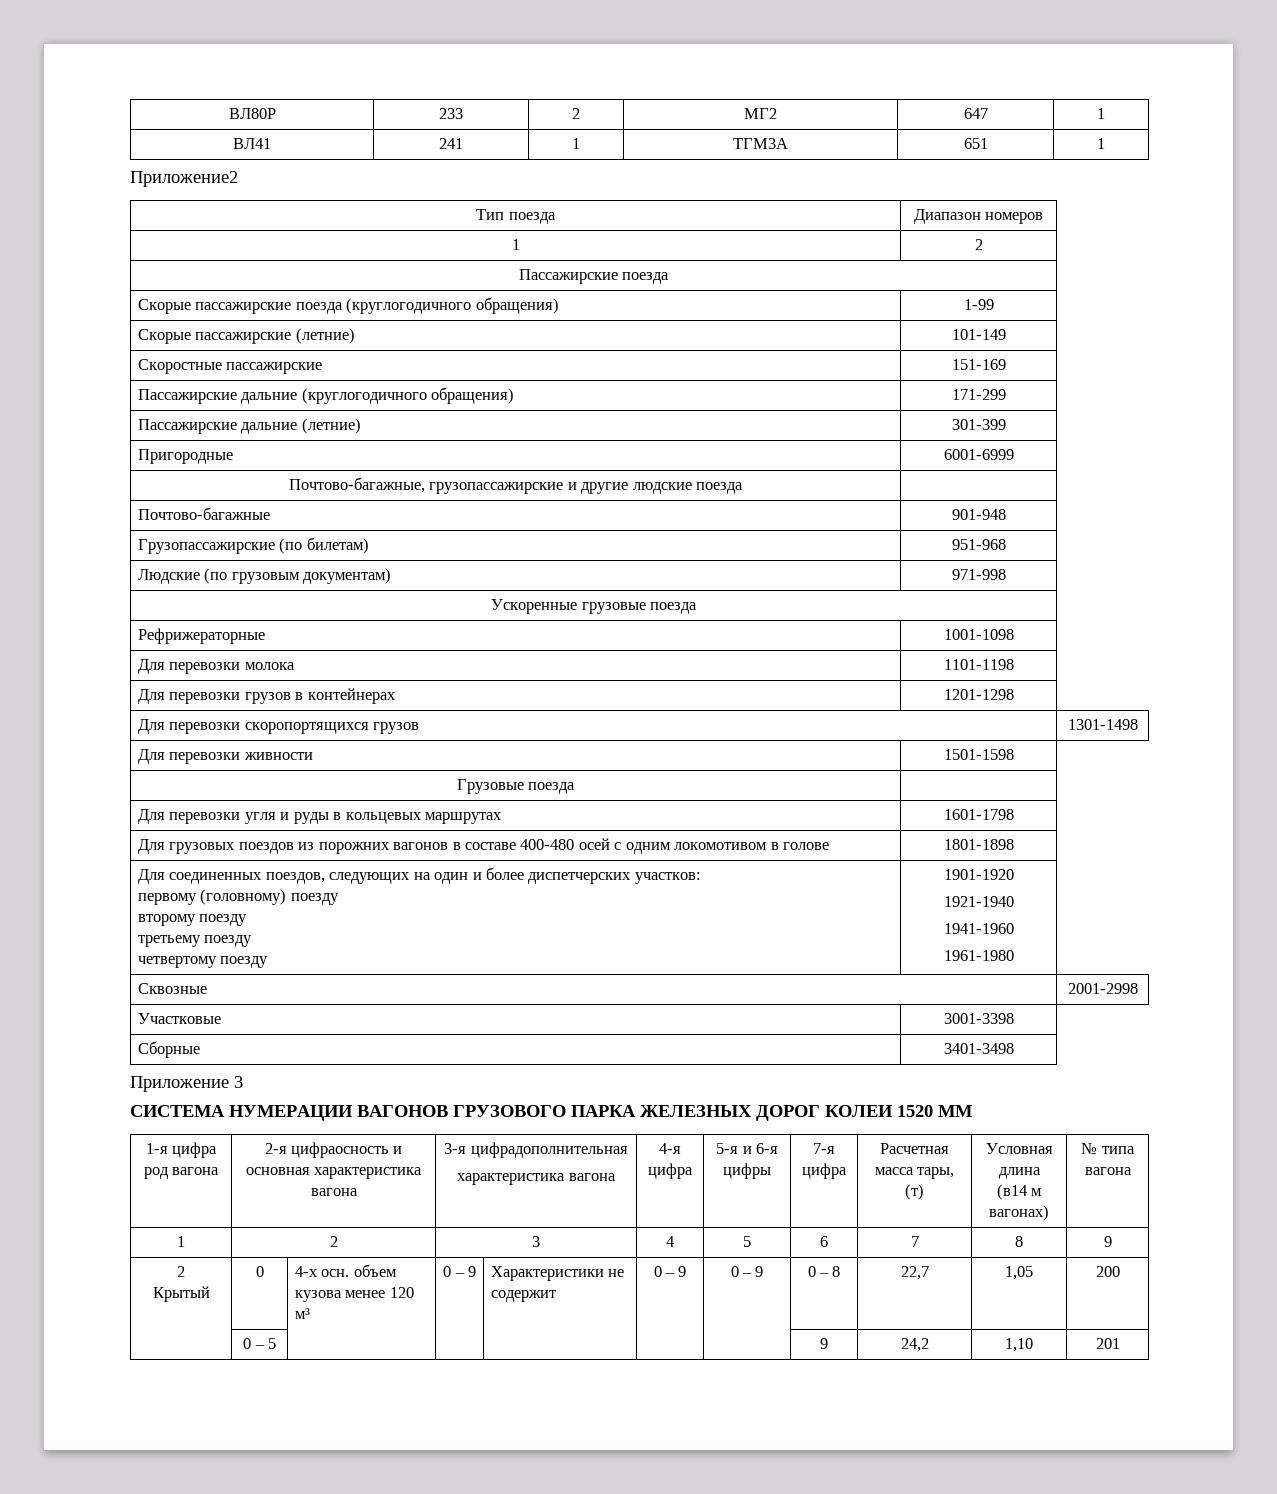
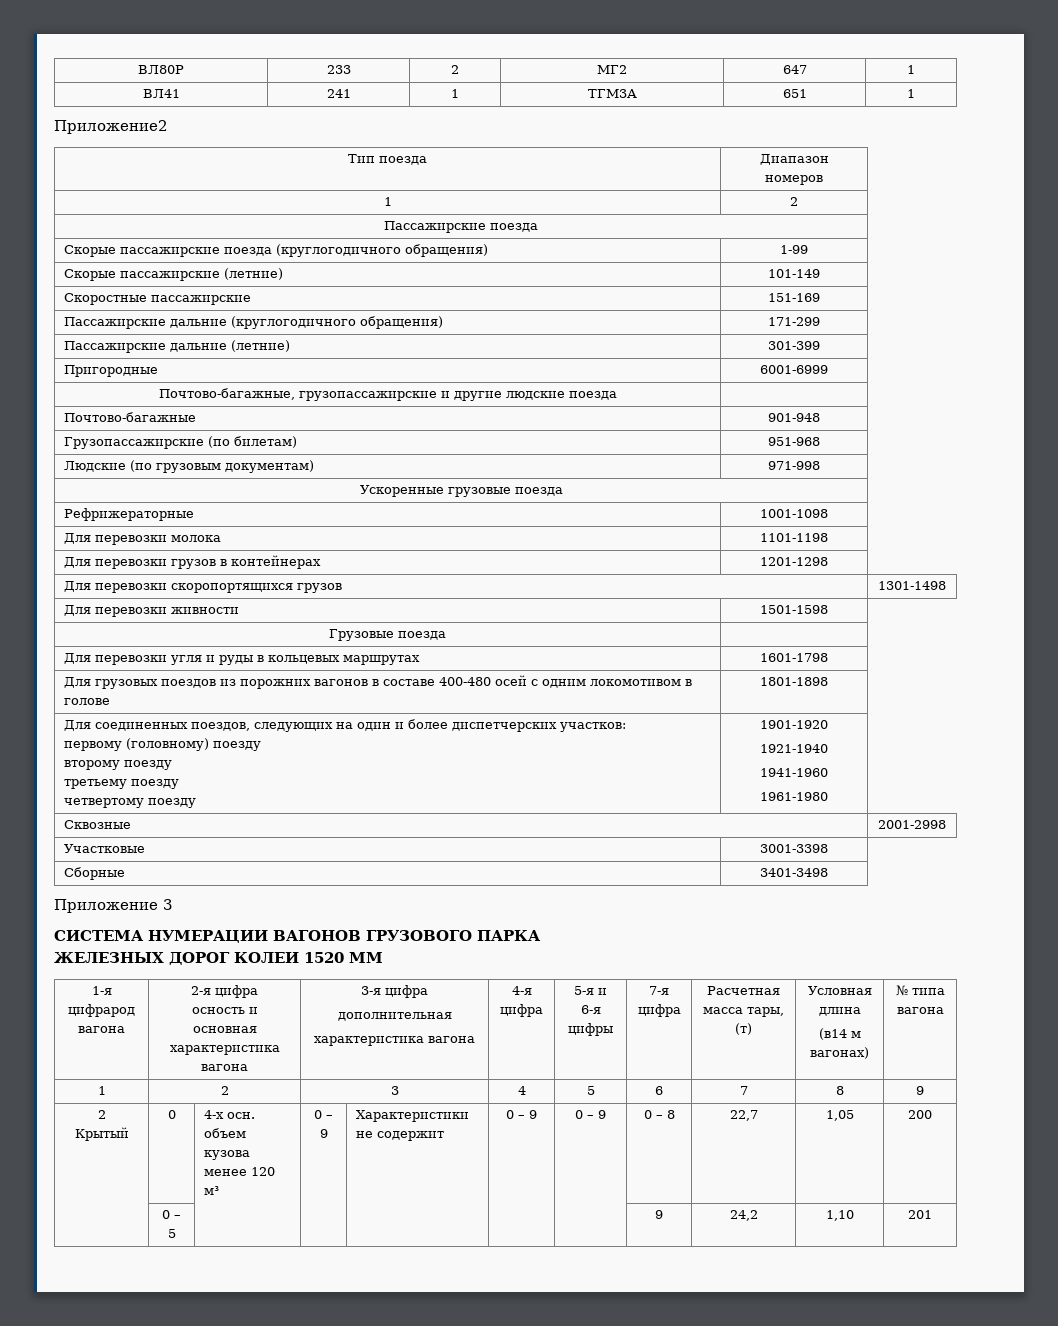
(636, 1111) none -> (541, 935) //
[172,1142,218,1158] [143,1167,169,1179] цифра род -> [68,1004,135,1017] цифрарод
[291,1142,389,1158] цифраосность -> [215,985,258,998] [191,1007,245,1014] цифра // осность
[470,1142,628,1158] цифрадополнительная -> [385,985,428,998] [337,1012,452,1021] цифра // дополнительная

